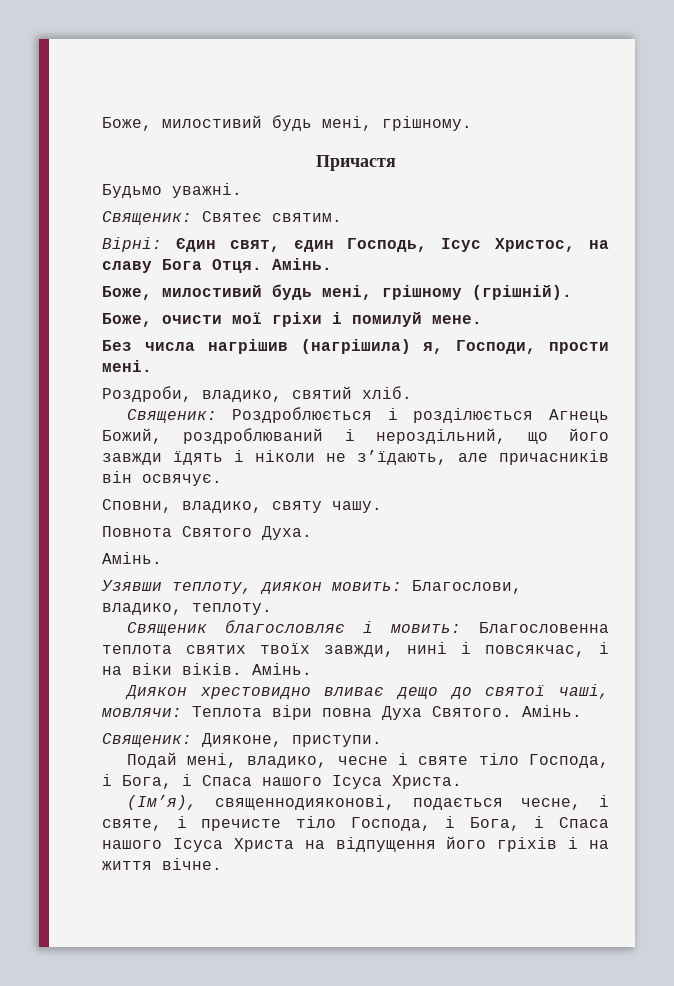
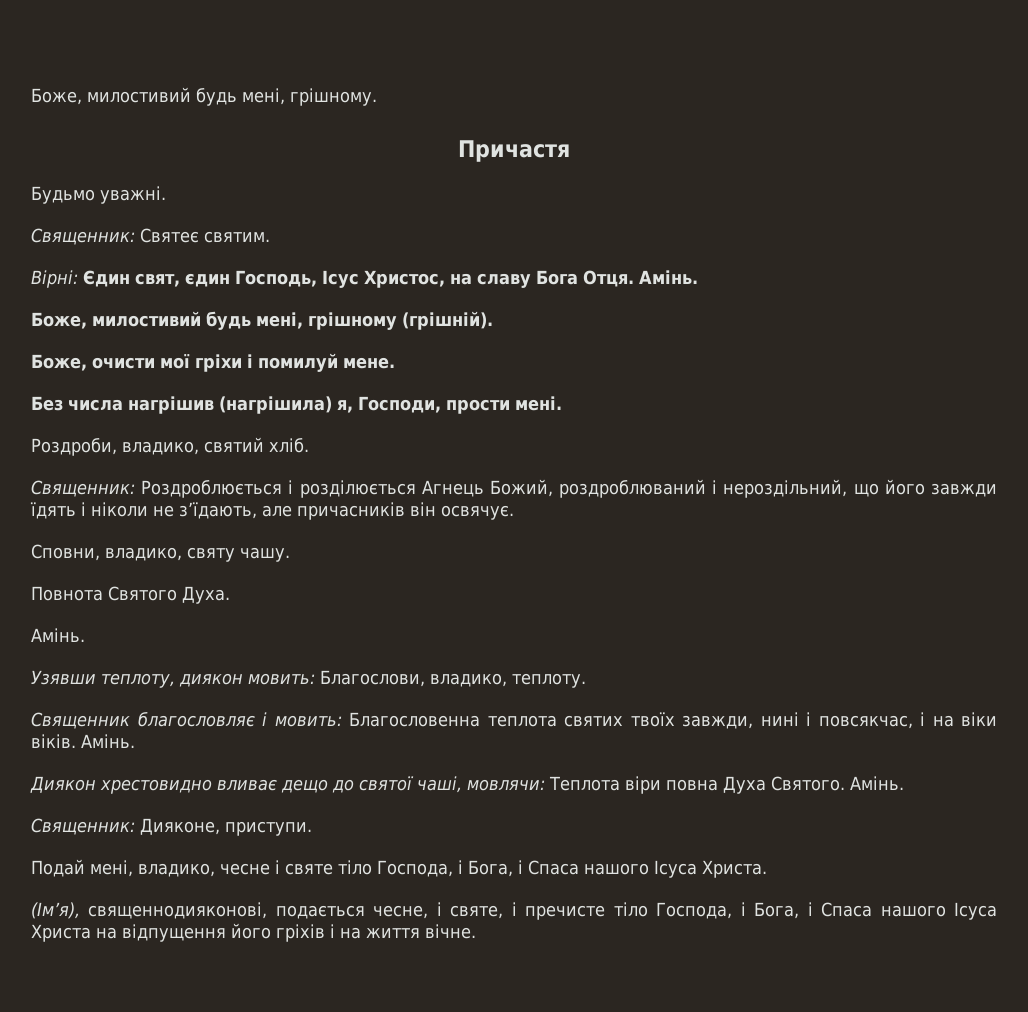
[102,211,192,225] Священик: -> [31,228,135,245] Священник:
[126,409,217,423] Священик: -> [31,480,135,497] Священник:
[126,622,207,636] Священик -> [31,712,130,729] Священник
[102,733,192,747] Священик: -> [31,818,135,835] Священник:

